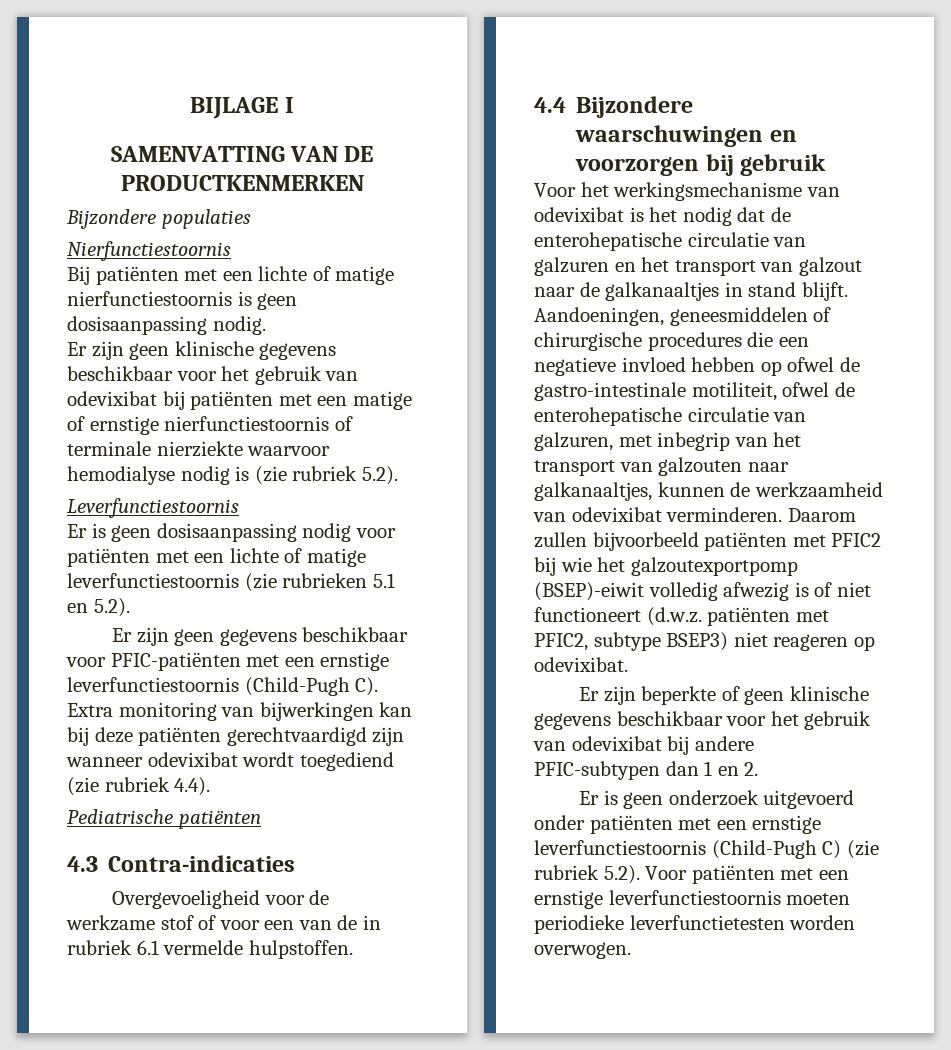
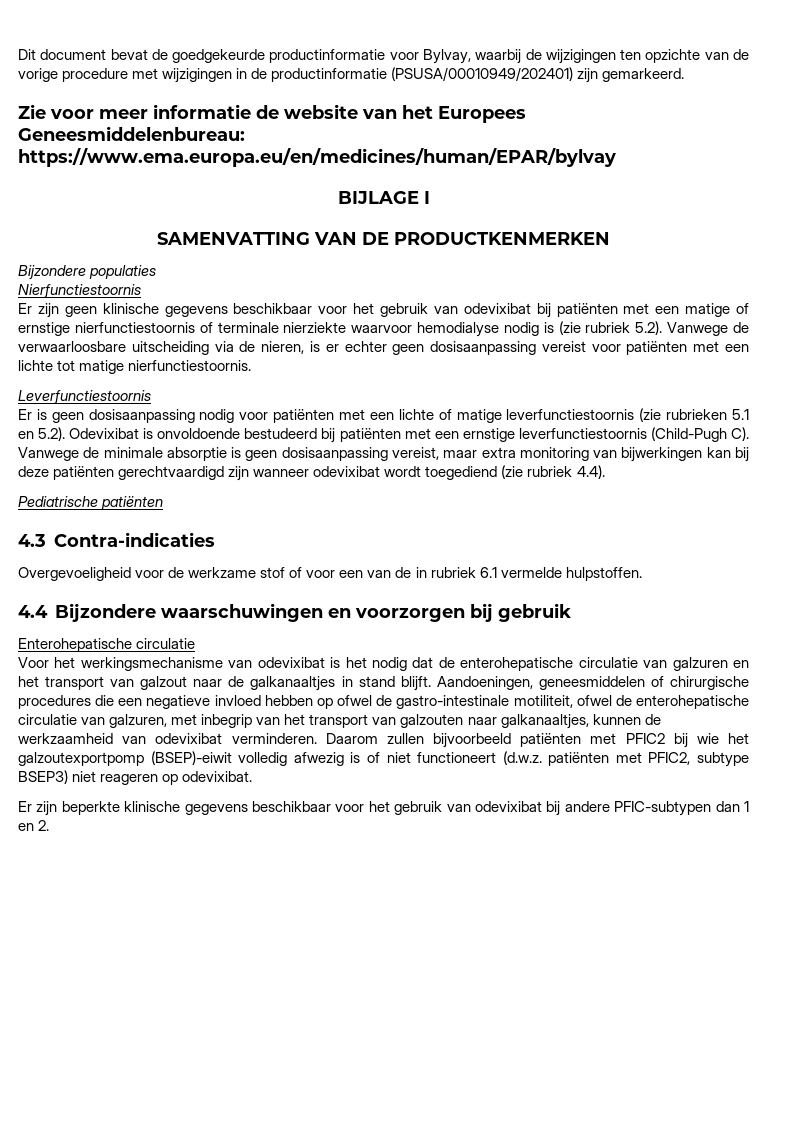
(190, 108) none -> [18,49,750,64] [18,67,685,83] [18,104,526,123] [18,126,245,141] [18,148,616,167] Dit document bevat de goedgekeurde productinformatie voor Bylvay, waarbij de wijzigingen ten opzichte van de vorige procedure met wijzigingen in de productinformatie (PSUSA/00010949/202401) zijn gemarkeerd. // Zie voor meer informatie de website van het Europees Geneesmiddelenbureau: https://www.ema.europa.eu/en/medicines/human/EPAR/bylvay //
[67,266,395,285] [67,291,298,310] [67,316,266,335] // Bij patiënten met een lichte of matige nierfunctiestoornis is geen dosisaanpassing nodig. -> (141, 291) none
(398, 475) none -> [667,322,749,336] [18,341,750,355] [18,360,252,374] Vanwege de verwaarloosbare uitscheiding via de nieren, is er echter geen dosisaanpassing vereist voor patiënten met een lichte tot matige nierfunctiestoornis.
[112,627,409,646] [66,652,241,671] // Er zijn geen gegevens beschikbaar voor PFIC-patiënten -> [69,428,401,443] Odevixibat is onvoldoende bestudeerd bij patiënten
[67,703,113,717] Extra -> [18,447,516,461] Vanwege de minimale absorptie is geen dosisaanpassing vereist, maar extra
(826, 165) none -> [18,638,196,652] // Enterohepatische circulatie
[721,686,785,705] of geen -> (120, 808) none
[579,790,855,809] [534,815,822,834] [534,840,879,859] [534,865,849,884] [534,890,851,909] [534,915,856,934] [534,942,631,959] // Er is geen onderzoek uitgevoerd onder patiënten met een ernstige leverfunctiestoornis (Child-Pugh C) (zie rubriek 5.2). Voor patiënten met een ernstige leverfunctiestoornis moeten periodieke leverfunctietesten worden overwogen. -> (50, 825) none

